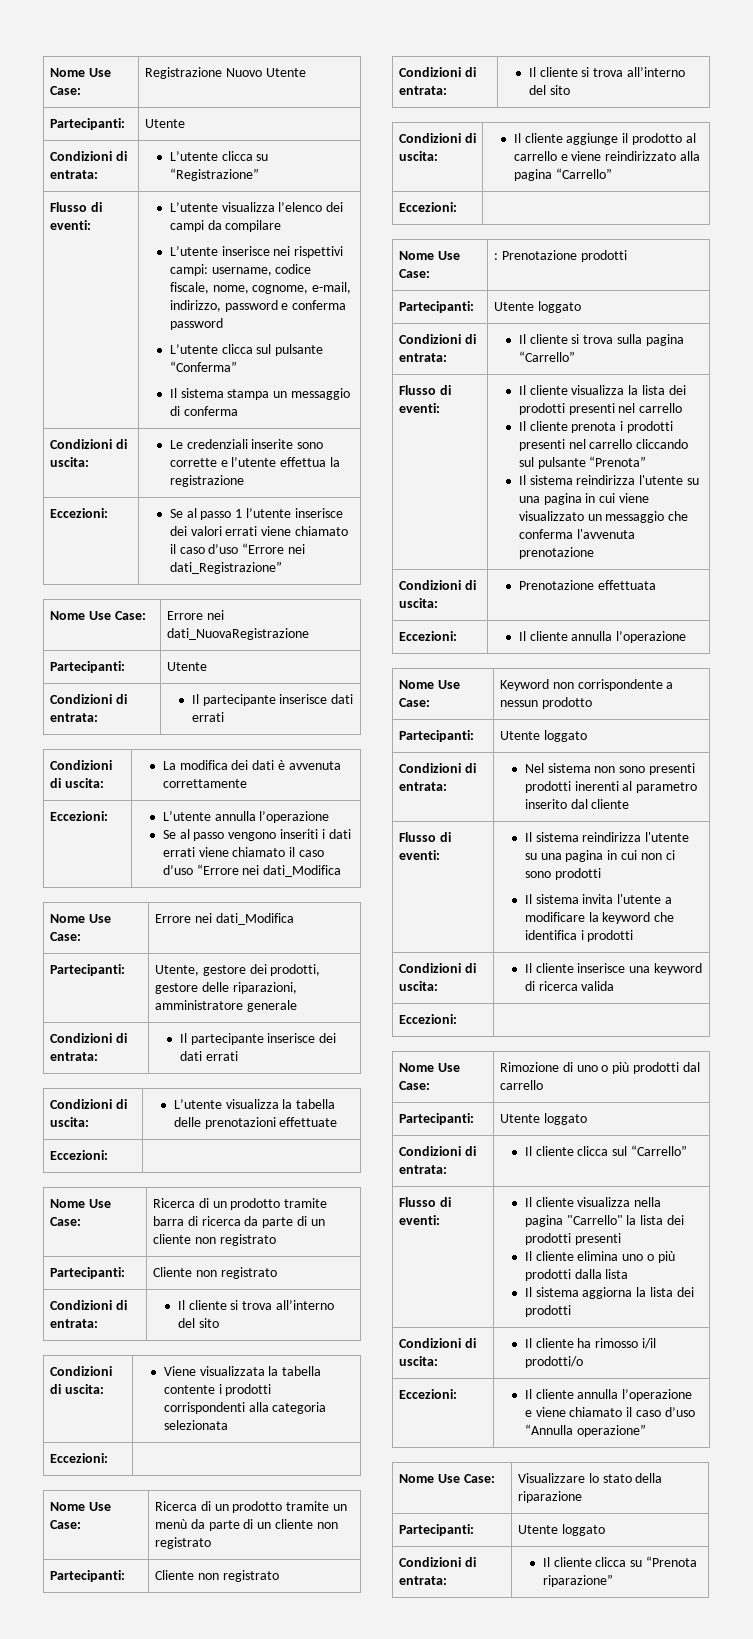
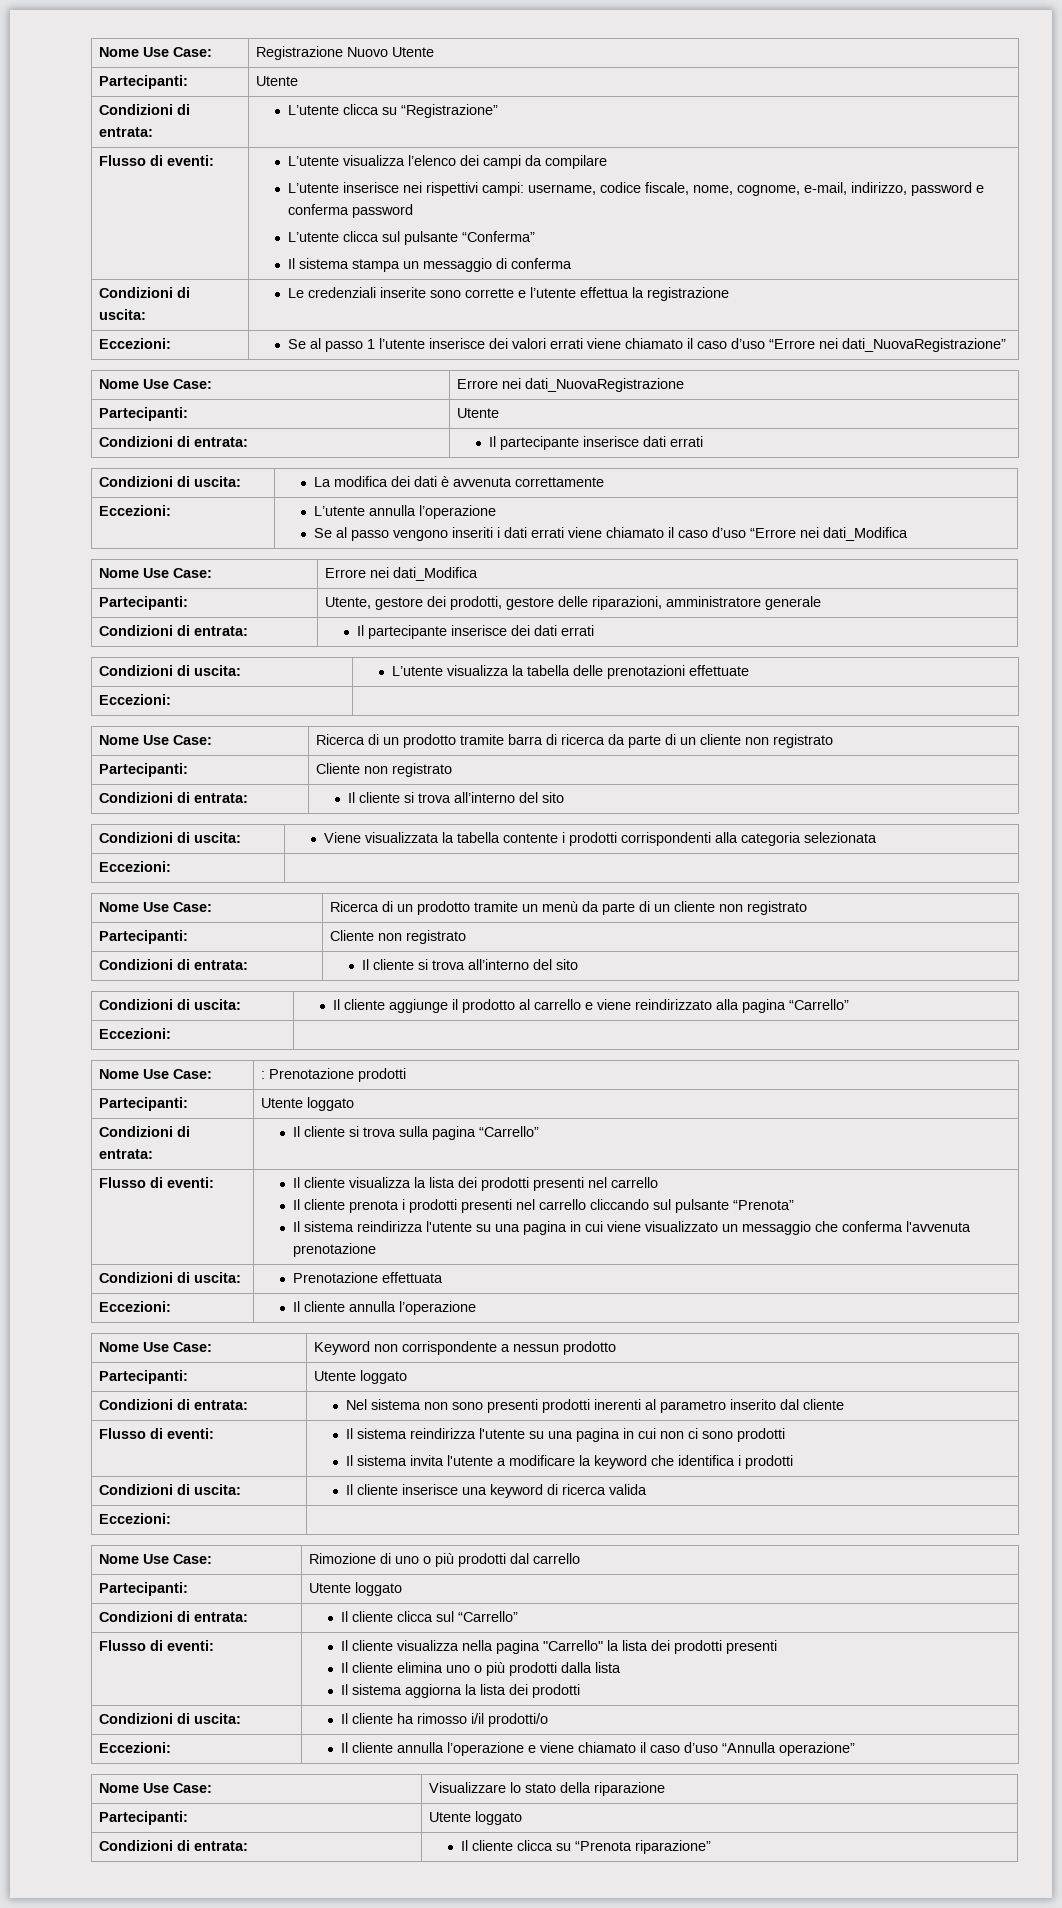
[169,561,282,574] dati_Registrazione” -> [841,338,1006,352] dati_NuovaRegistrazione”

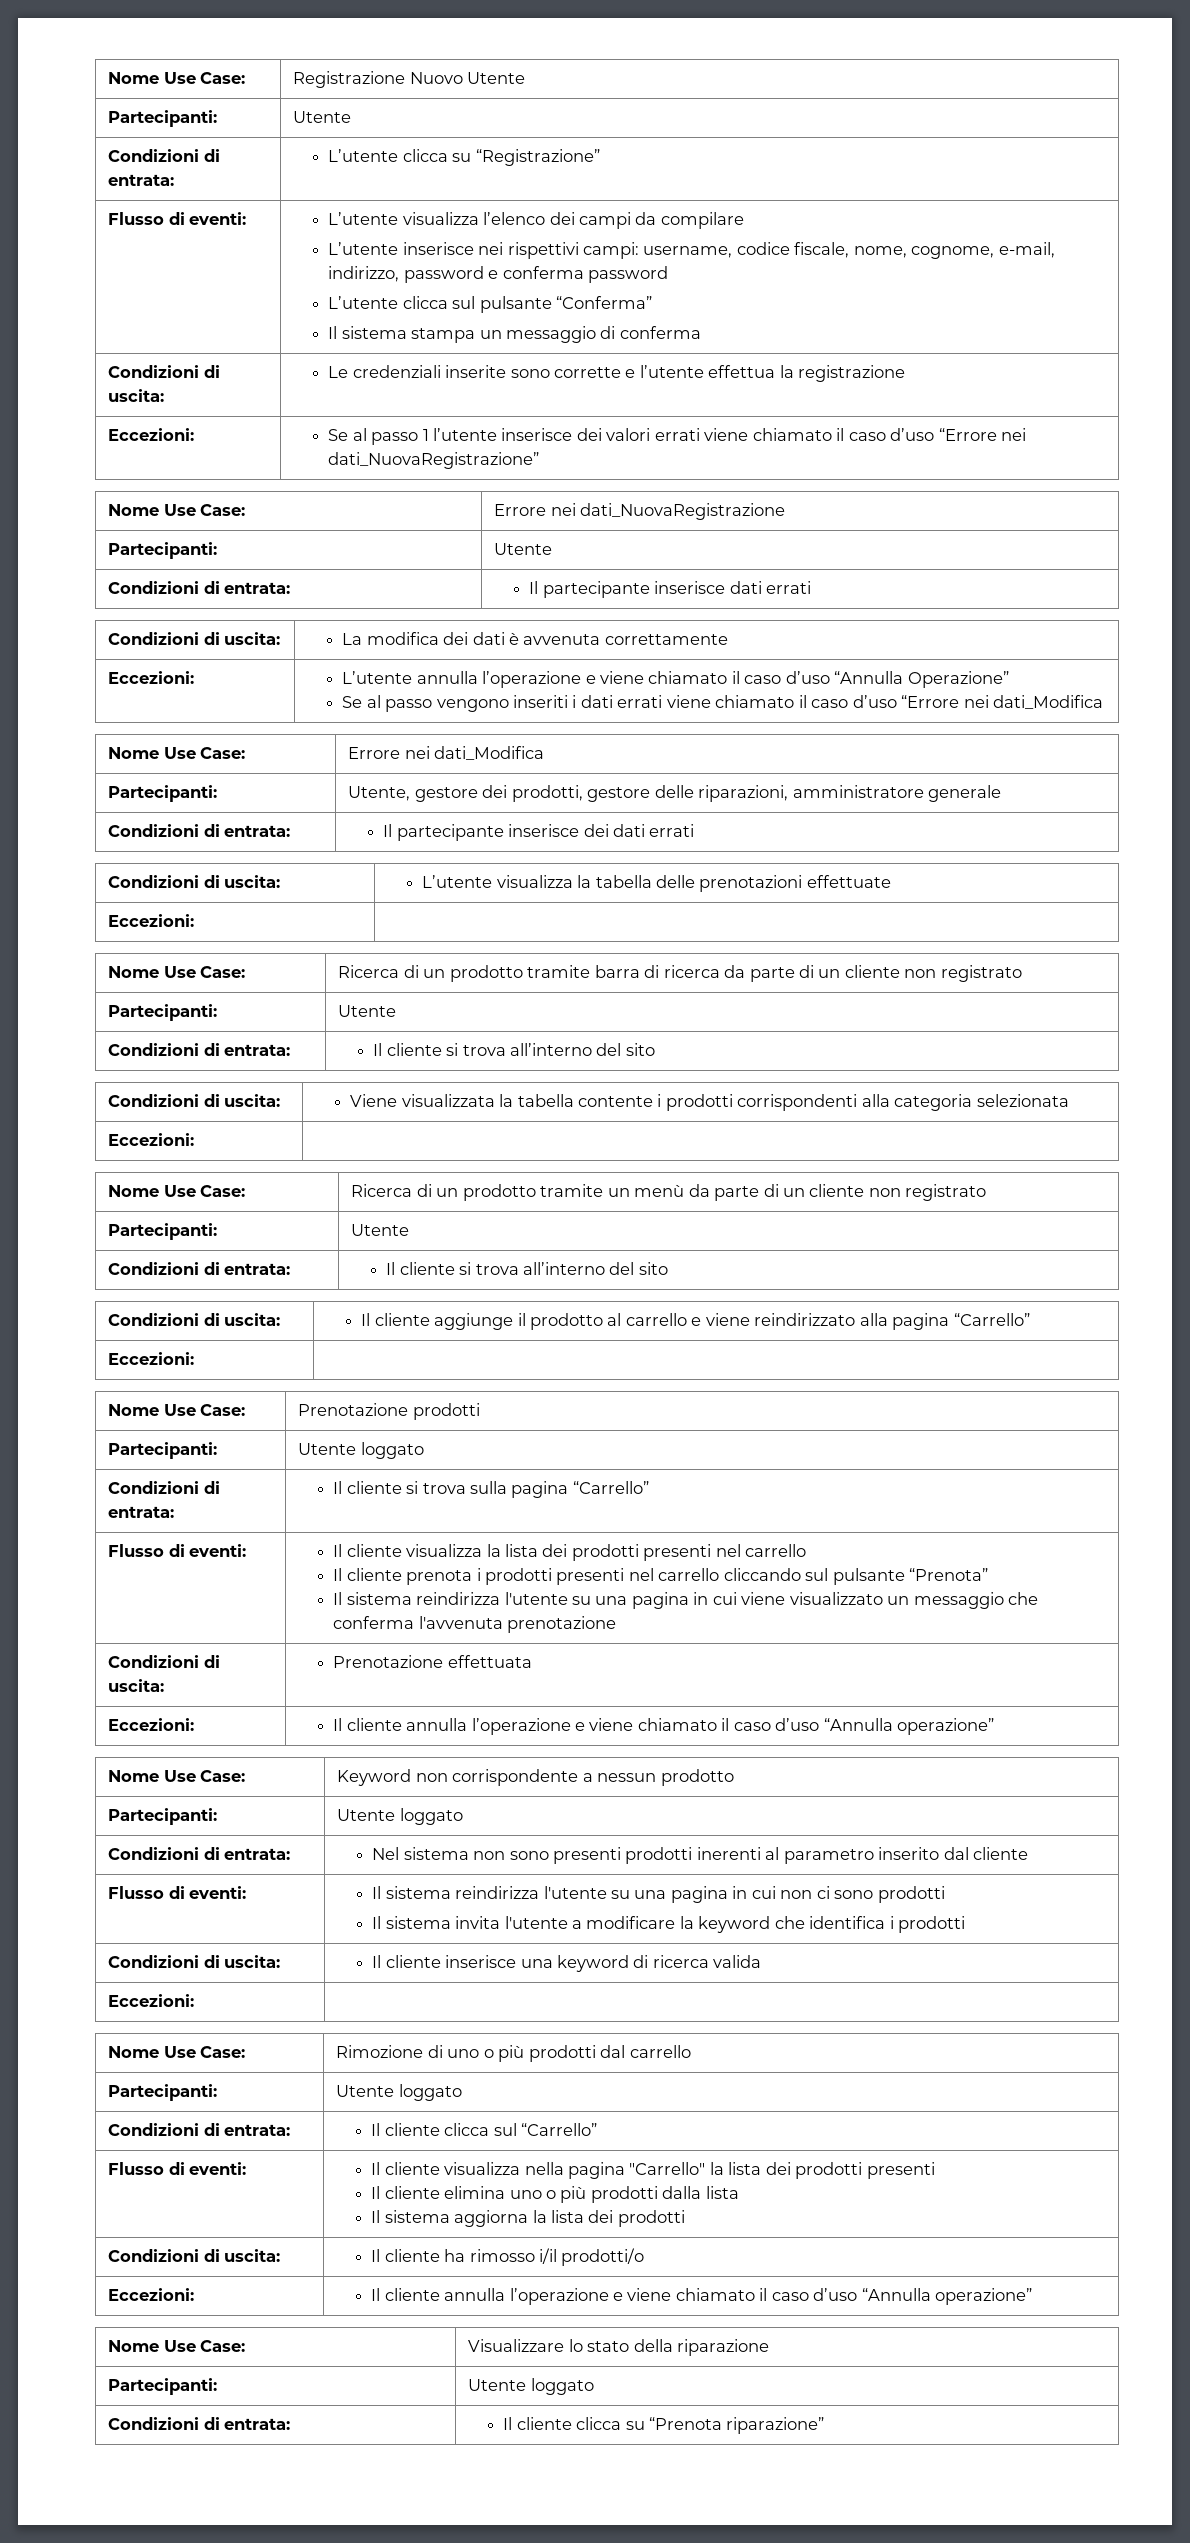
(496, 512) none -> [585,671,1009,688] e viene chiamato il caso d’uso “Annulla Operazione”
[316,763,453,777] Cliente non registrato -> [338,1005,397,1017] Utente
[330,930,467,944] Cliente non registrato -> [351,1224,410,1236] Utente
[261,1071,266,1079] : -> (246, 1410) none
(476, 1308) none -> [575,1718,995,1735] e viene chiamato il caso d’uso “Annulla operazione”

